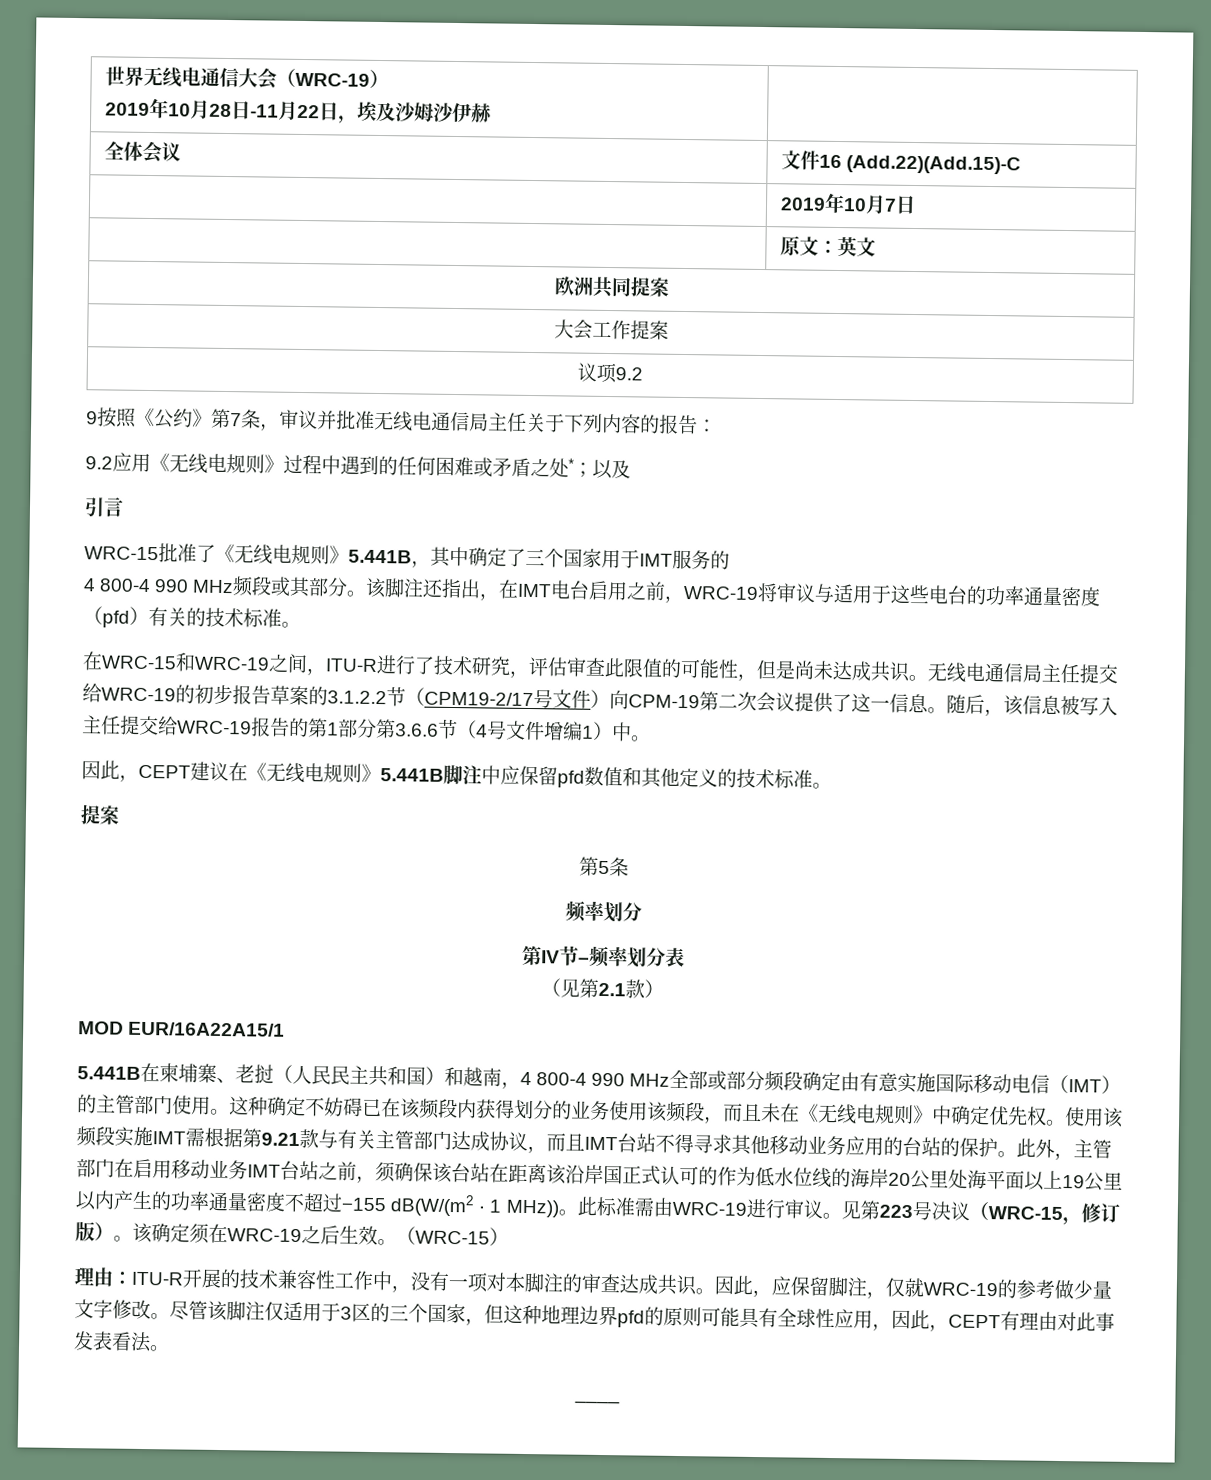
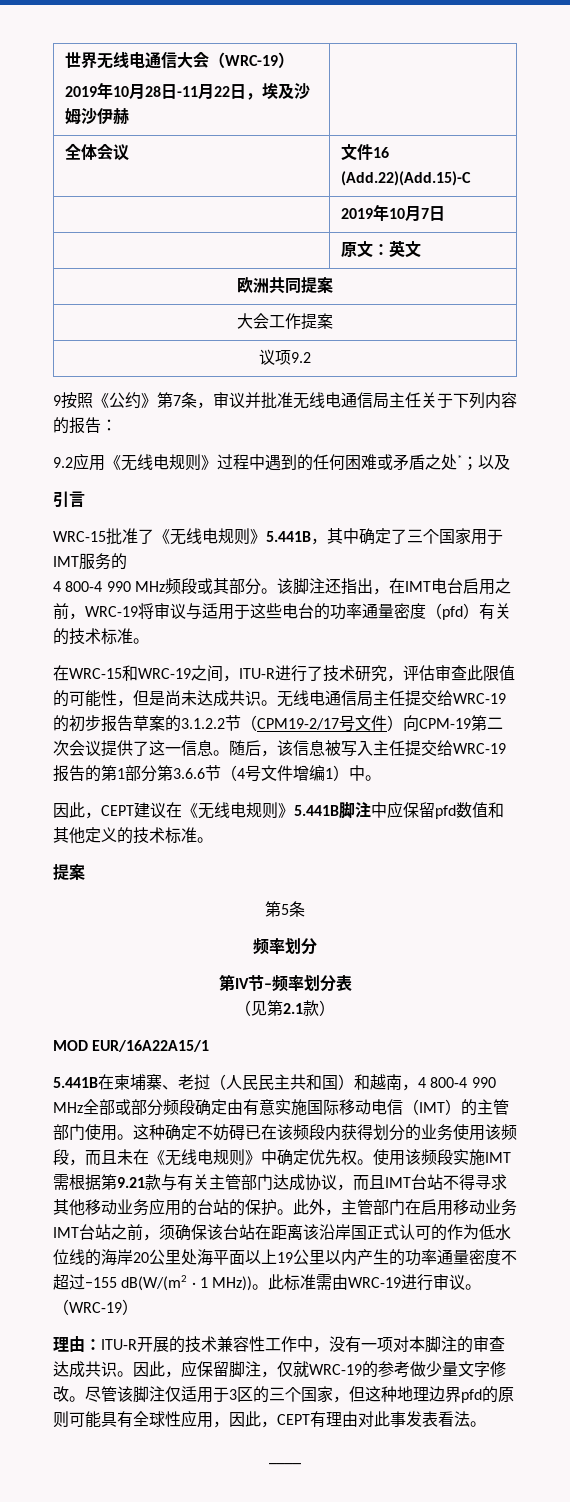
[840,1200,1120,1226] [75,1221,490,1246] 见第223号决议（WRC-15，修订版）。该确定须在WRC-19之后生效。（WRC-15 -> [53,1299,122,1315] （WRC-19

